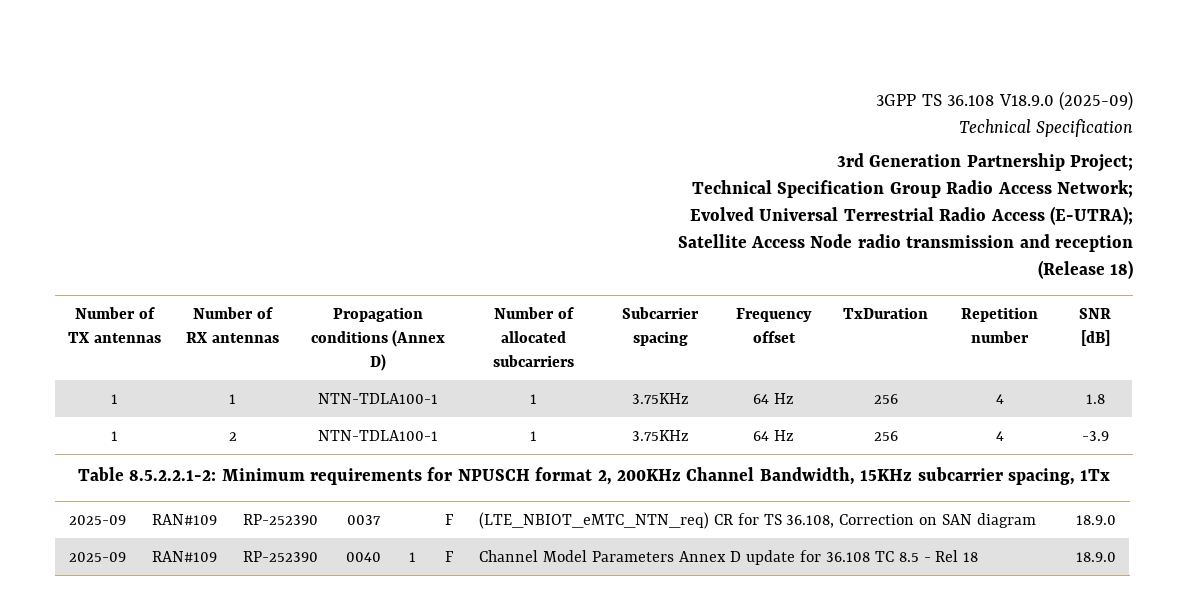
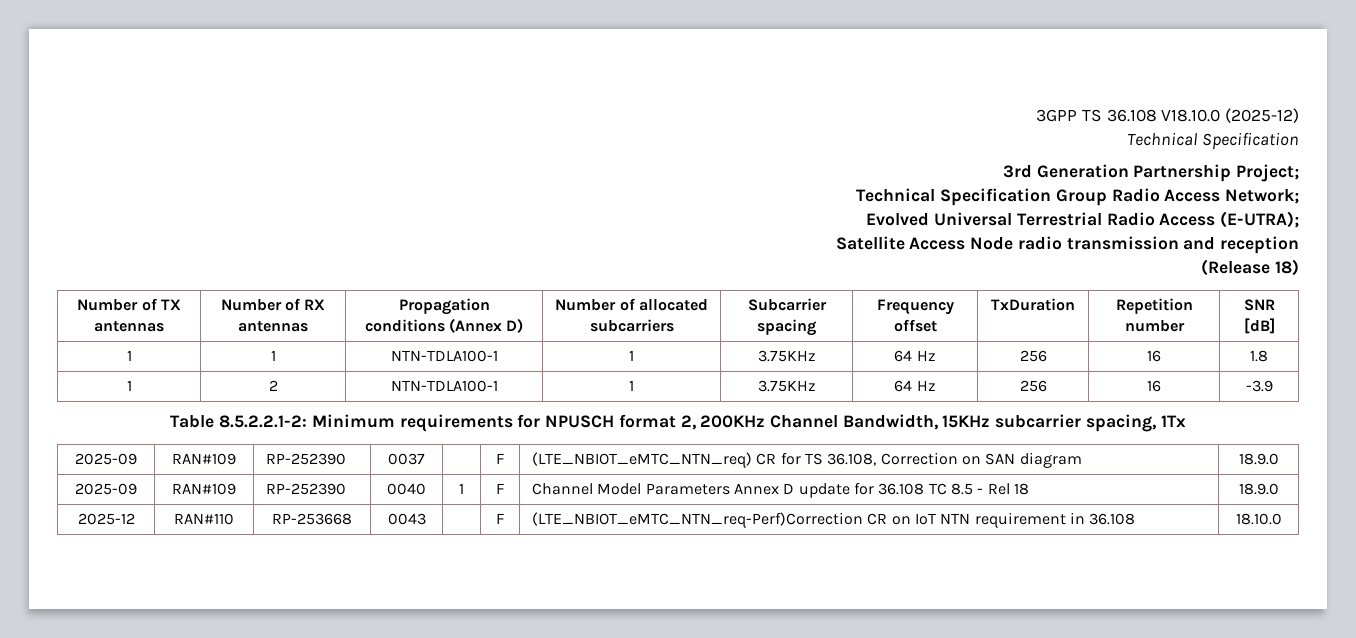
[998,91,1133,111] V18.9.0 (2025-09) -> [1161,108,1299,123] V18.10.0 (2025-12)
[995,394,1004,404] 4 -> [1147,350,1161,362] 16
[995,431,1004,441] 4 -> [1147,380,1161,392] 16
(1116, 557) none -> [77,513,135,525] [174,513,234,525] [272,513,352,525] [387,513,426,525] [496,513,504,524] [531,512,1136,528] [1235,513,1282,525] // 2025-12 | RAN#110 | RP-253668 | 0043 | | F | (LTE_NBIOT_eMTC_NTN_req-Perf)Correction CR on IoT NTN requirement in 36.108 | 18.10.0

